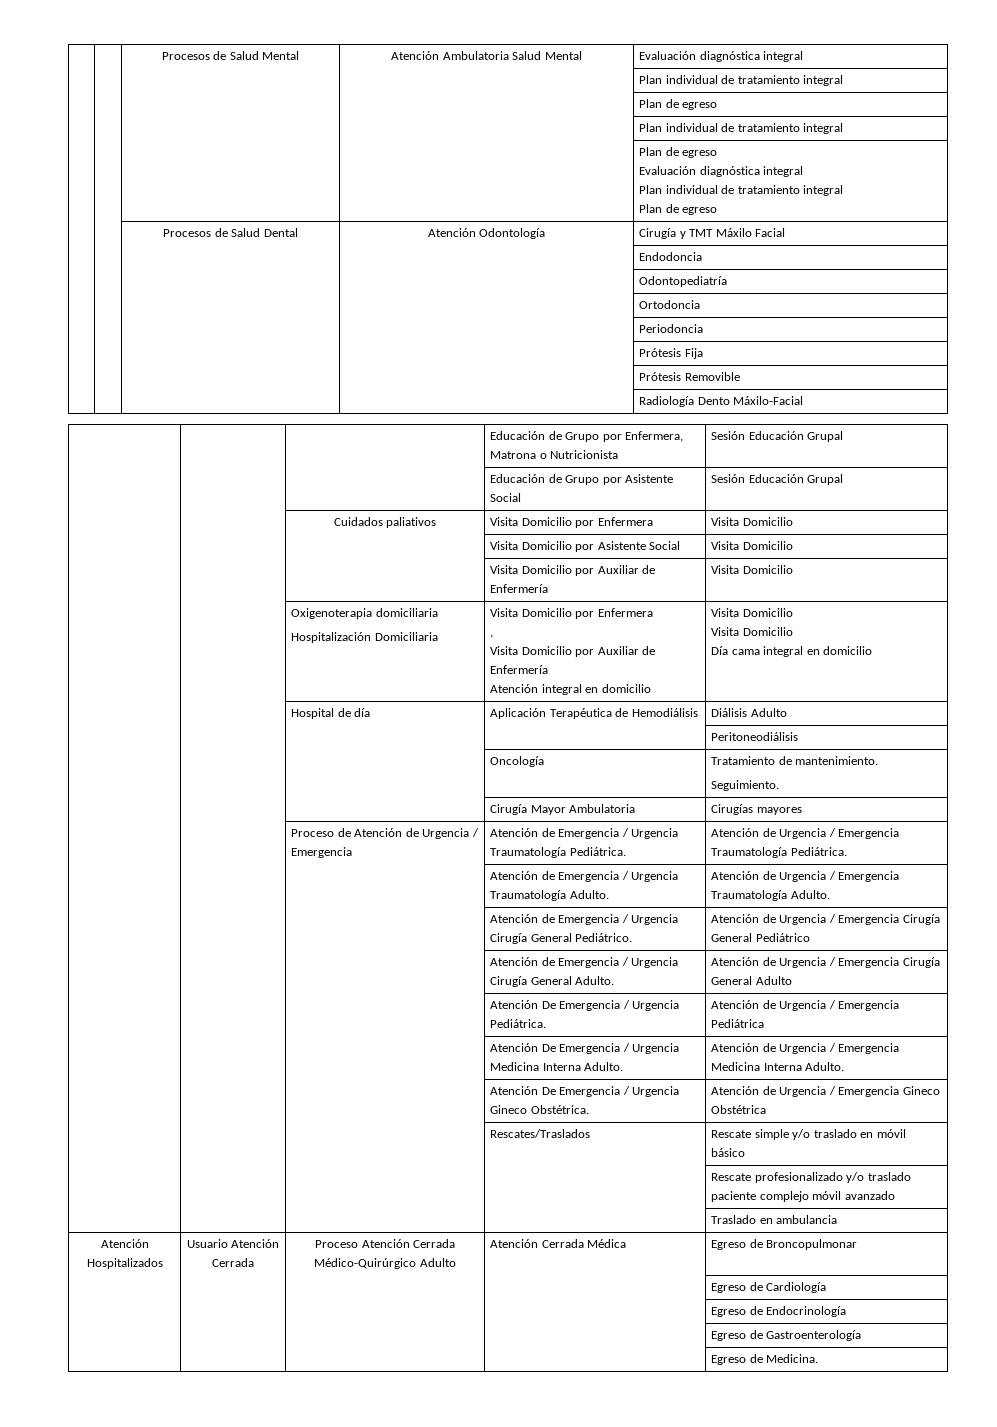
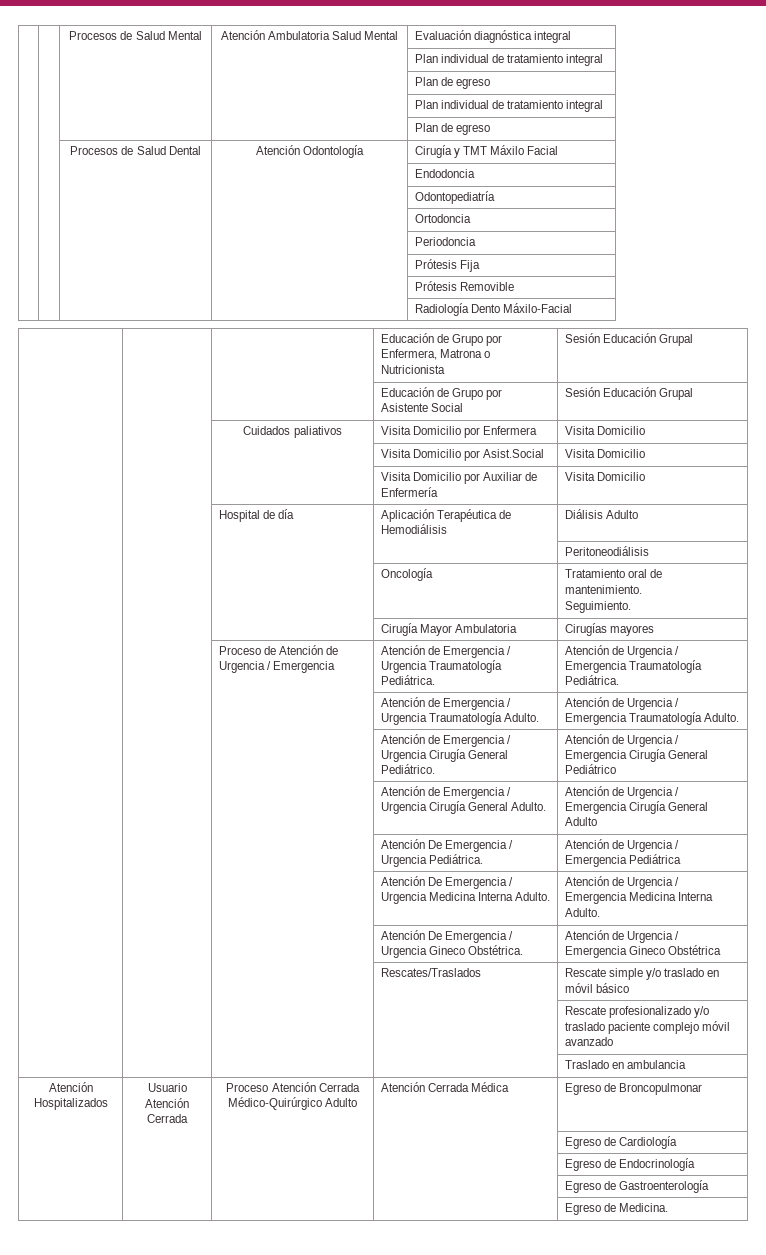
[639,166,804,177] [639,185,844,196] [639,204,718,215] // Evaluación diagnóstica integral // Plan individual de tratamiento integral // Plan de egreso -> (490, 129) none
[597,541,681,550] Asistente Social -> [482,449,544,458] Asist.Social
[291,608,438,619] [291,632,438,643] [490,608,653,619] [490,635,494,638] [490,646,656,657] [490,665,549,674] [490,684,651,695] [711,608,793,617] [711,627,793,636] [711,646,873,657] // | | Oxigenoterapia domiciliaria // Hospitalización Domiciliaria | Visita Domicilio por Enfermera // , // Visita Domicilio por Auxiliar de Enfermería // Atención integral en domicilio | Visita Domicilio // Visita Domicilio // Día cama integral en domicilio -> (645, 476) none
(776, 760) none -> [627,569,647,578] oral

